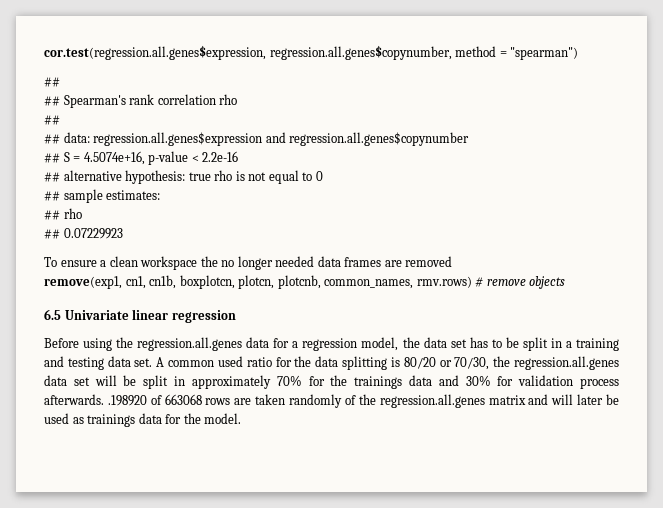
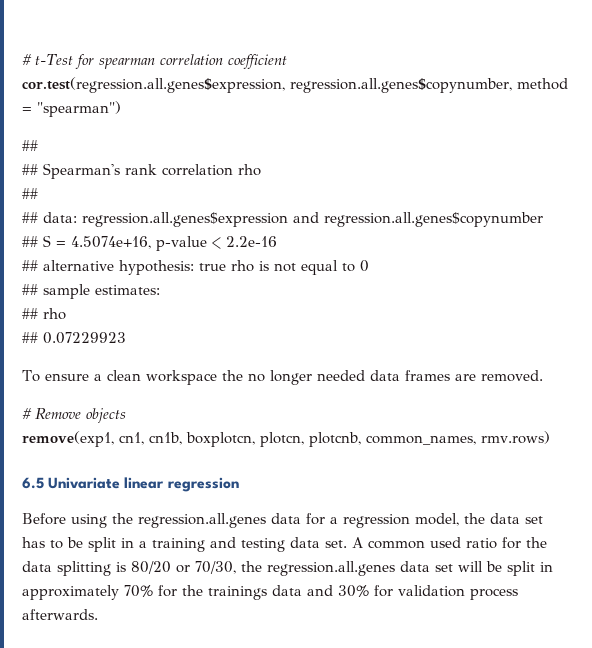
(44, 52) none -> [22,54,287,69] # t-Test for spearman correlation coefficient //
[405,256,453,267] removed -> [480,370,543,382] [22,408,126,423] removed. // # Remove objects
[475,276,566,289] # remove objects -> (550, 437) none
[107,394,620,408] [44,413,242,427] .198920 of 663068 rows are taken randomly of the regression.all.genes matrix and will later be used as trainings data for the model. -> (98, 614) none

